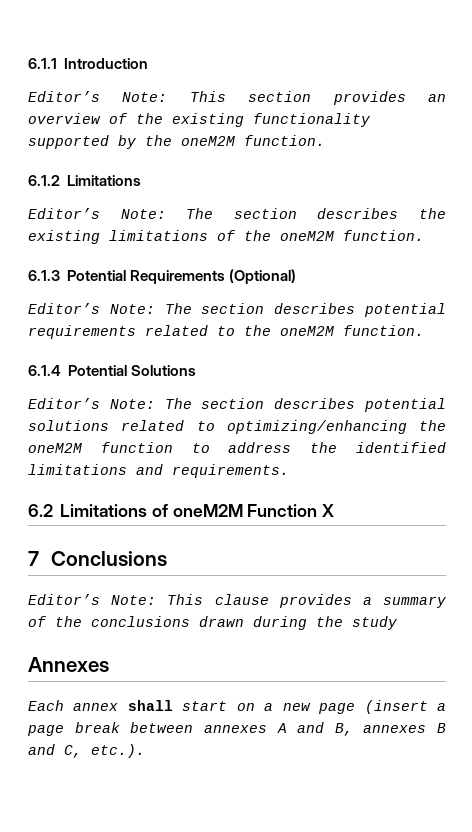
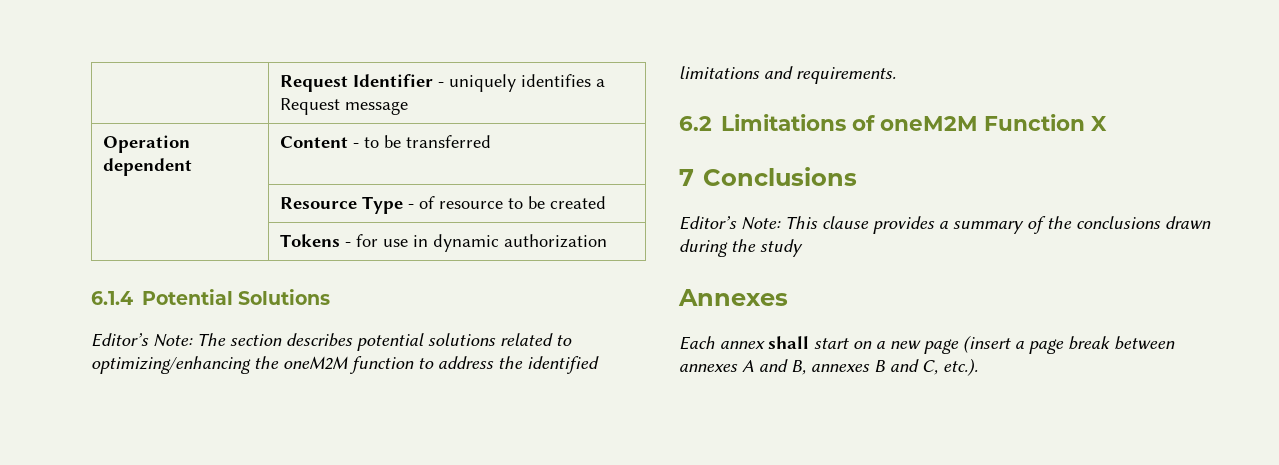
[28,58,149,69] [28,91,446,105] [28,113,370,127] [28,135,325,149] [28,175,142,186] [28,208,446,219] [28,230,424,244] [28,269,297,284] [28,303,447,317] [28,325,424,339] 6.1.1 Introduction // Editor’s Note: This section provides an overview of the existing functionality supported by the oneM2M function. // 6.1.2 Limitations // Editor’s Note: The section describes the existing limitations of the oneM2M function. // 6.1.3 Potential Requirements (Optional) // Editor’s Note: The section describes potential requirements related to the oneM2M function. -> [280,74,606,92] [280,98,409,115] [103,135,191,153] [103,158,193,176] [280,135,492,148] [280,196,607,214] [280,234,608,252] | Request Identifier - uniquely identifies a Request message // Operation dependent | Content - to be transferred // | Resource Type - of resource to be created // | Tokens - for use in dynamic authorization

